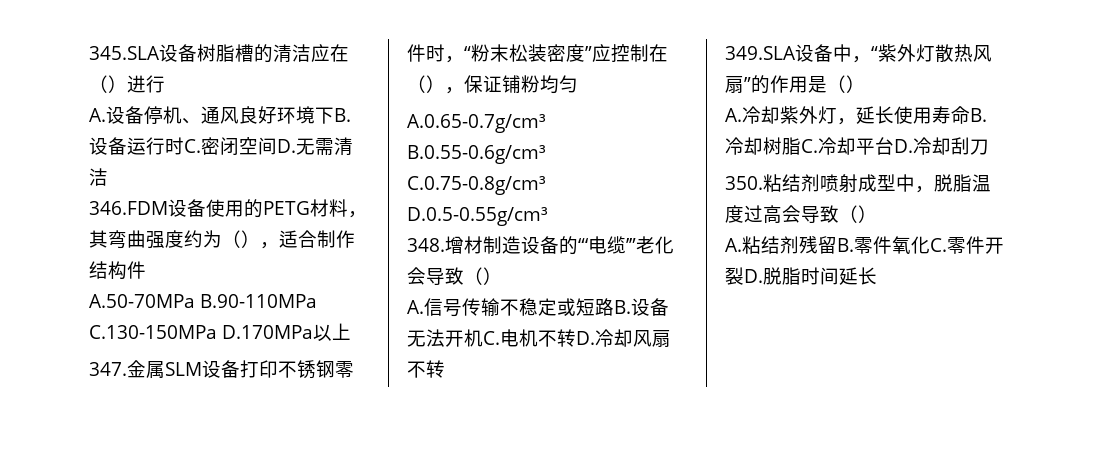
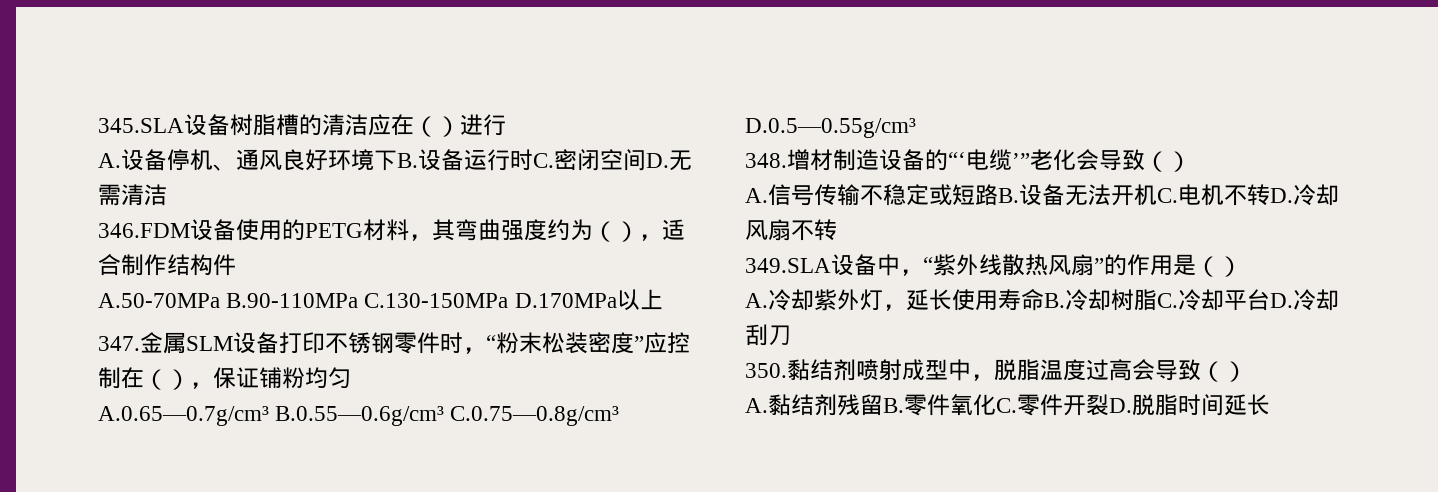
[407,114,546,133] [407,145,546,164] [407,176,546,195] [407,207,548,226] A.0.65-0.7g/cm³ B.0.55-0.6g/cm³ C.0.75-0.8g/cm³ D.0.5-0.55g/cm³ -> [98,406,620,426] [745,118,916,138] A.0.65—0.7g/cm³ B.0.55—0.6g/cm³ C.0.75—0.8g/cm³ D.0.5—0.55g/cm³
[916,44,935,62] 灯 -> [979,254,1002,276] 线
[763,174,782,192] 粘 -> [787,359,810,381] 黏
[742,236,761,254] 粘 -> [768,394,791,416] 黏

